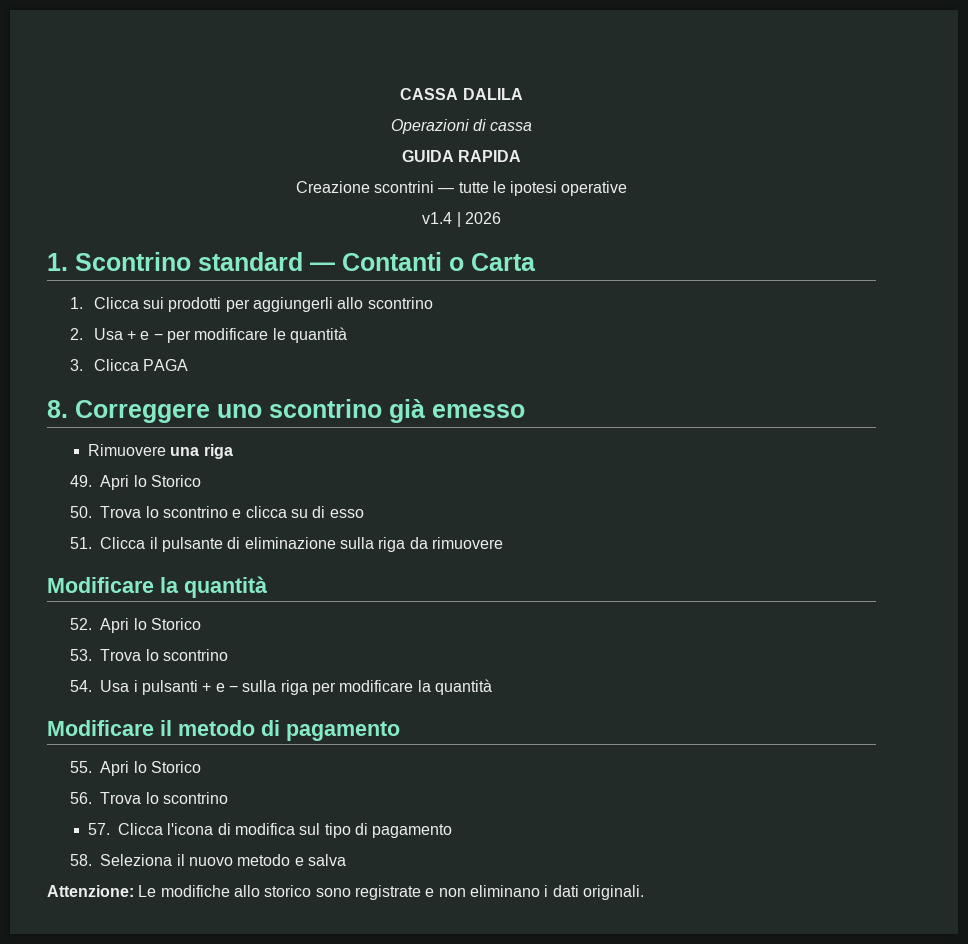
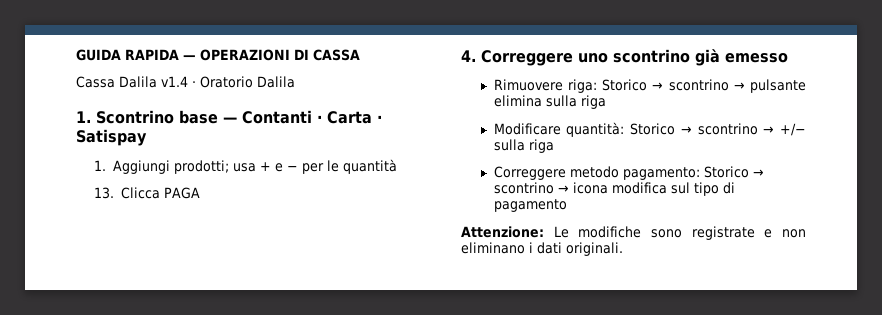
[400,88,523,100] [390,119,533,134] [401,150,522,162] [295,181,628,196] [422,212,501,227] CASSA DALILA // Operazioni di cassa // GUIDA RAPIDA // Creazione scontrini — tutte le ipotesi operative // v1.4 | 2026 -> [76,49,360,61] [76,76,295,88] GUIDA RAPIDA — OPERAZIONI DI CASSA // Cassa Dalila v1.4 · Oratorio Dalila
[198,252,303,271] standard -> [179,110,218,124] base
[449,257,464,271] o -> [317,115,322,123] ·
[70,297,433,312] [70,328,123,340] // 1. Clicca sui prodotti per aggiungerli allo scontrino // 2. Usa -> [377,115,382,123] [76,129,147,146] [93,160,256,174] · Satispay // 1. Aggiungi prodotti; usa
[194,328,269,340] modificare -> (324, 168) none
[70,359,84,371] 3. -> [93,187,114,199] 13.
[47,400,68,418] 8. -> [461,50,476,62] 4.
[170,444,233,459] [70,475,201,490] [70,506,364,518] [70,537,503,552] [47,576,268,598] [70,618,201,633] [70,649,228,661] [70,679,492,695] [47,720,400,741] [70,761,201,776] [70,792,228,804] [87,823,231,835] una riga // 49. Apri lo Storico // 50. Trova lo scontrino e clicca su di esso // 51. Clicca il pulsante di eliminazione sulla riga da rimuovere // Modificare la quantità // 52. Apri lo Storico // 53. Trova lo scontrino // 54. Usa i pulsanti + e − sulla riga per modificare la quantità // Modificare il metodo di pagamento // 55. Apri lo Storico // 56. Trova lo scontrino // 57. Clicca l'icona di -> [567,79,806,93] [493,95,606,109] [493,122,806,137] [493,139,554,153] [493,166,764,180] [493,182,608,194] riga: Storico → scontrino → pulsante elimina sulla riga // Modificare quantità: Storico → scontrino → +/− sulla riga // Correggere metodo pagamento: Storico → scontrino → icona
[70,854,346,866] // 58. Seleziona il nuovo metodo e salva -> (567, 205) none
[233,885,312,897] allo storico -> (642, 232) none

